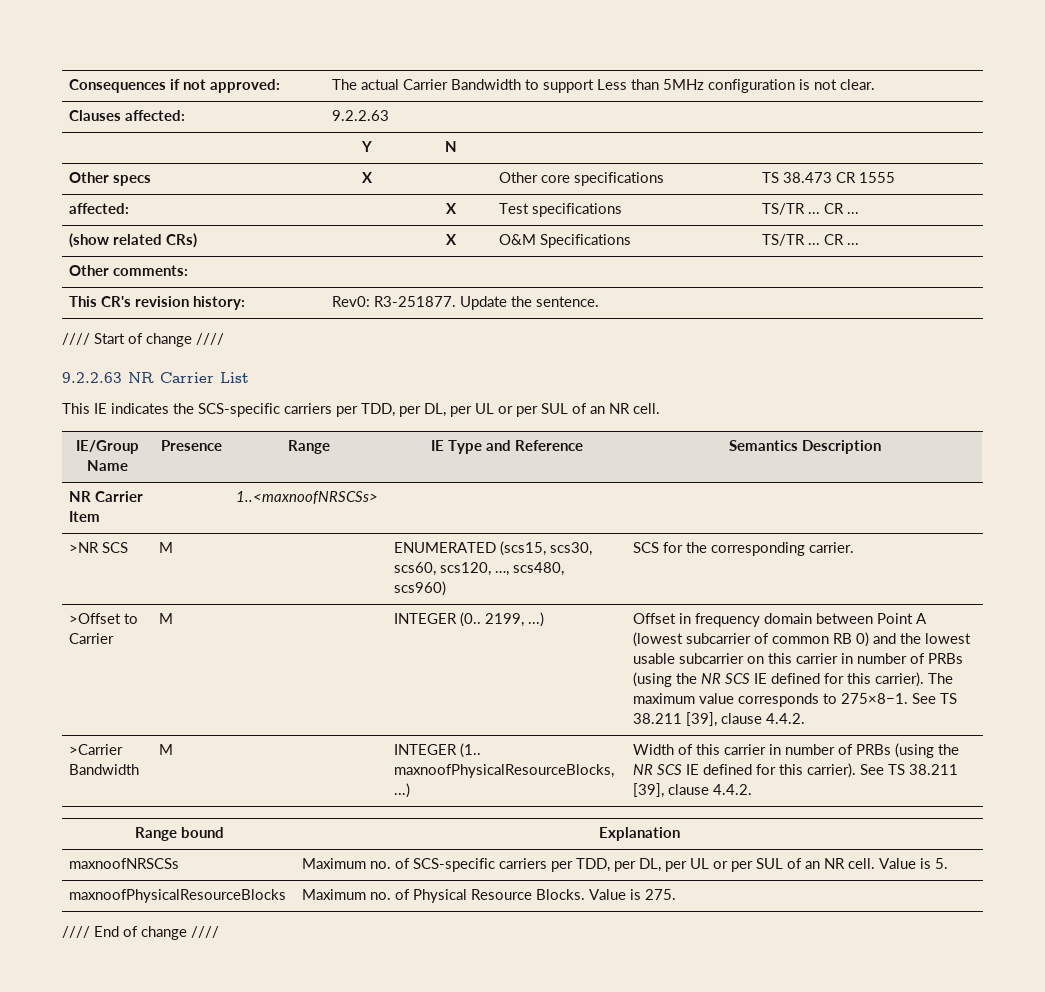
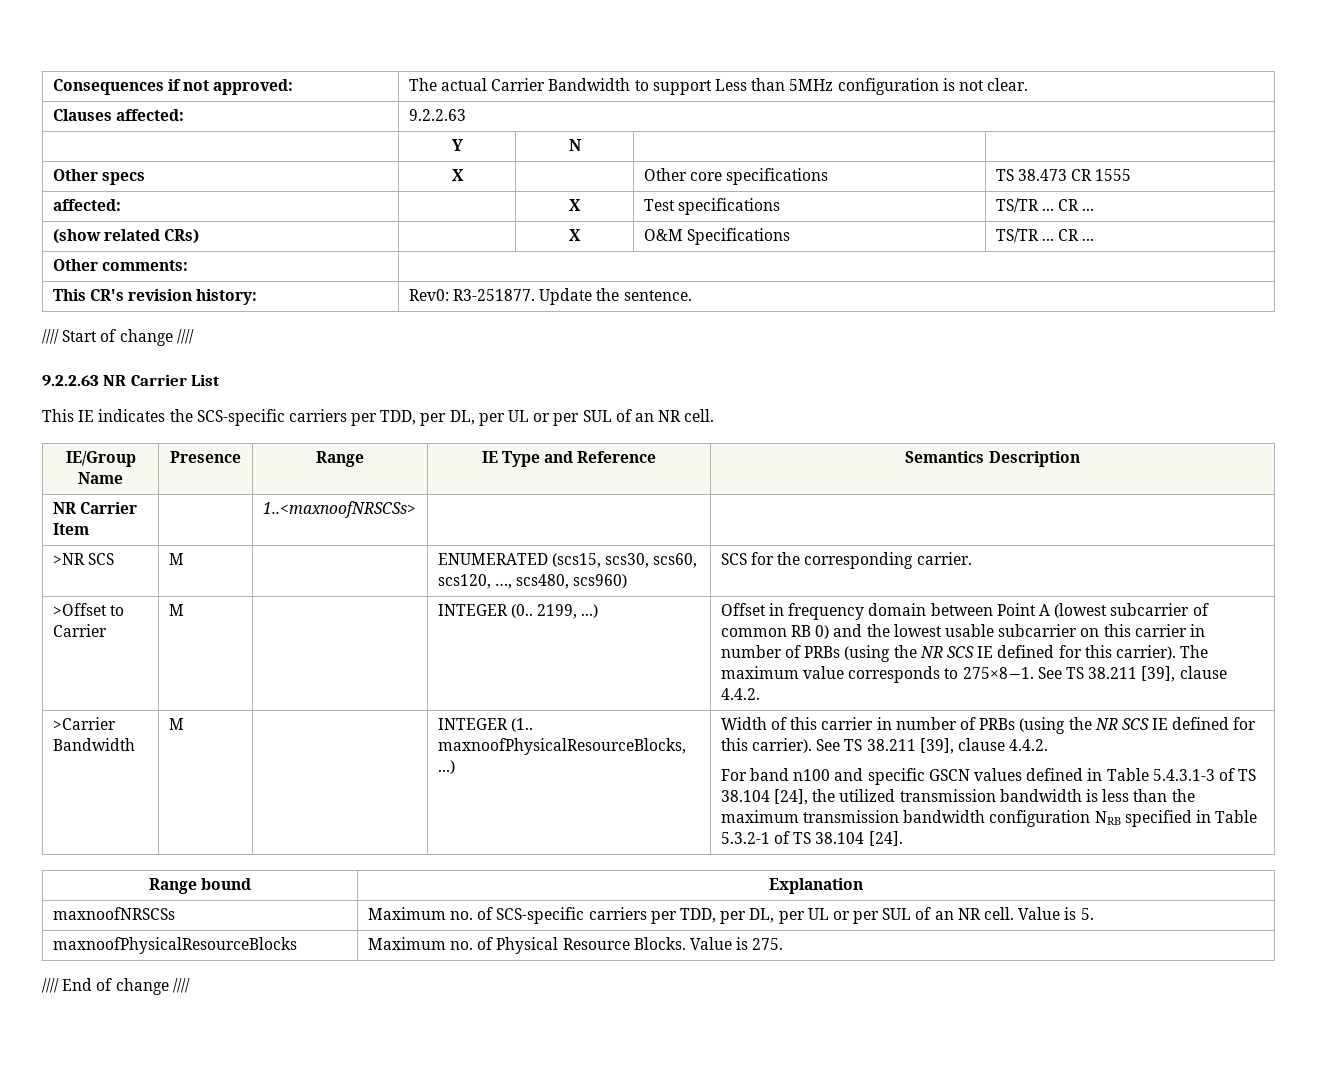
(753, 789) none -> [720,768,1257,785] [720,789,1195,805] [720,810,1258,827] [720,831,903,846] // For band n100 and specific GSCN values defined in Table 5.4.3.1-3 of TS 38.104 [24], the utilized transmission bandwidth is less than the maximum transmission bandwidth configuration NRB specified in Table 5.3.2-1 of TS 38.104 [24].

